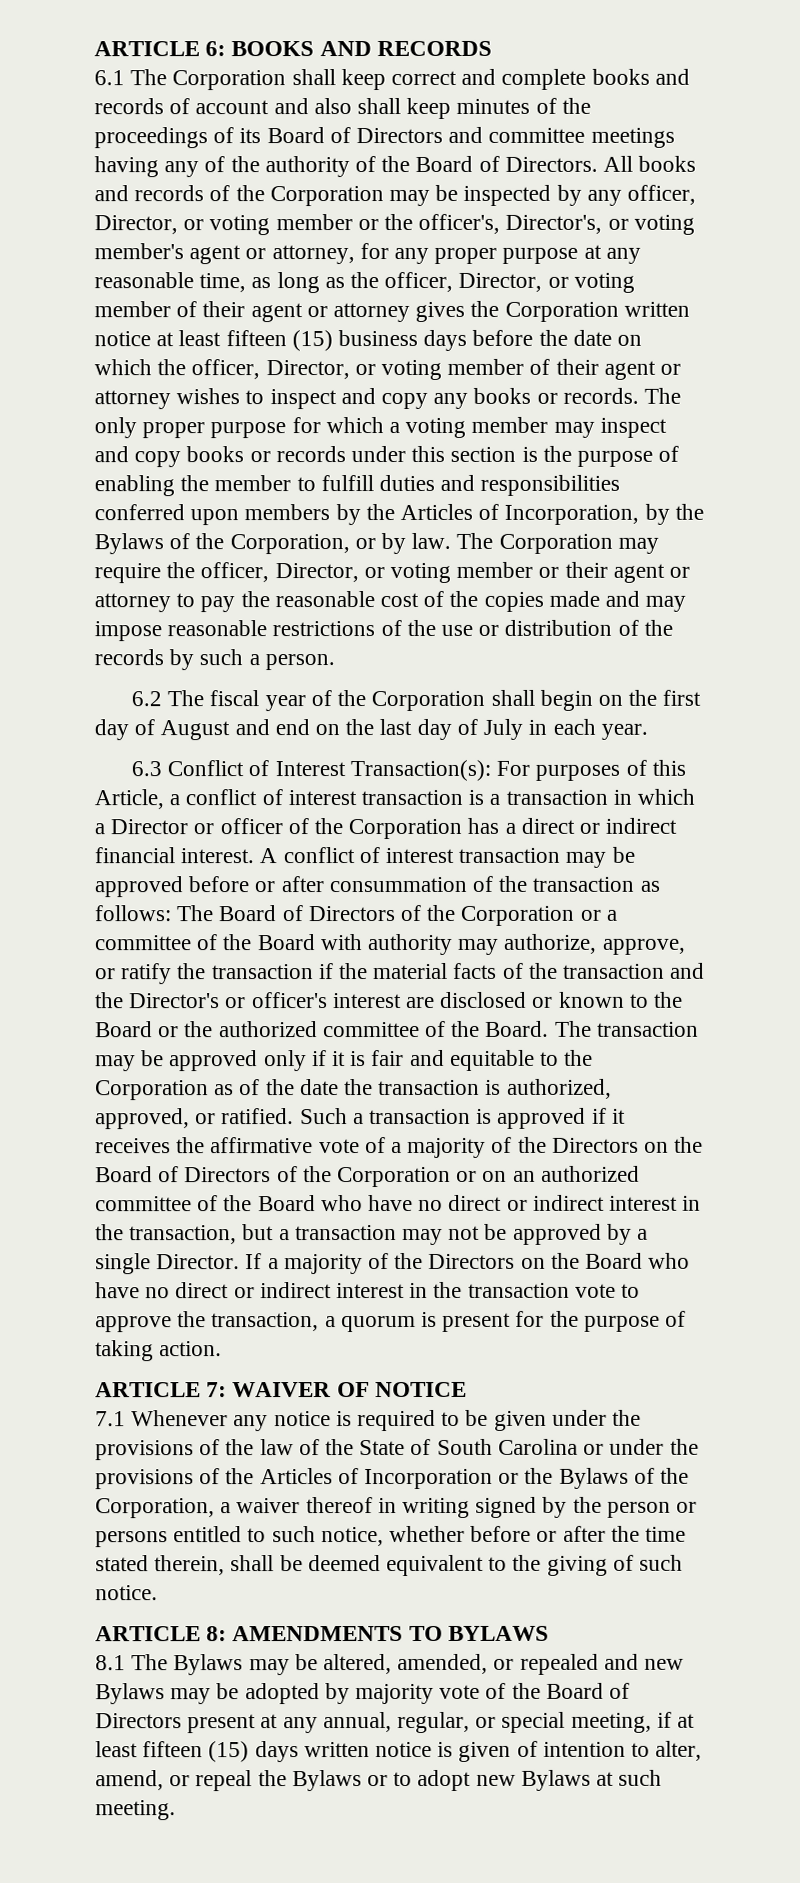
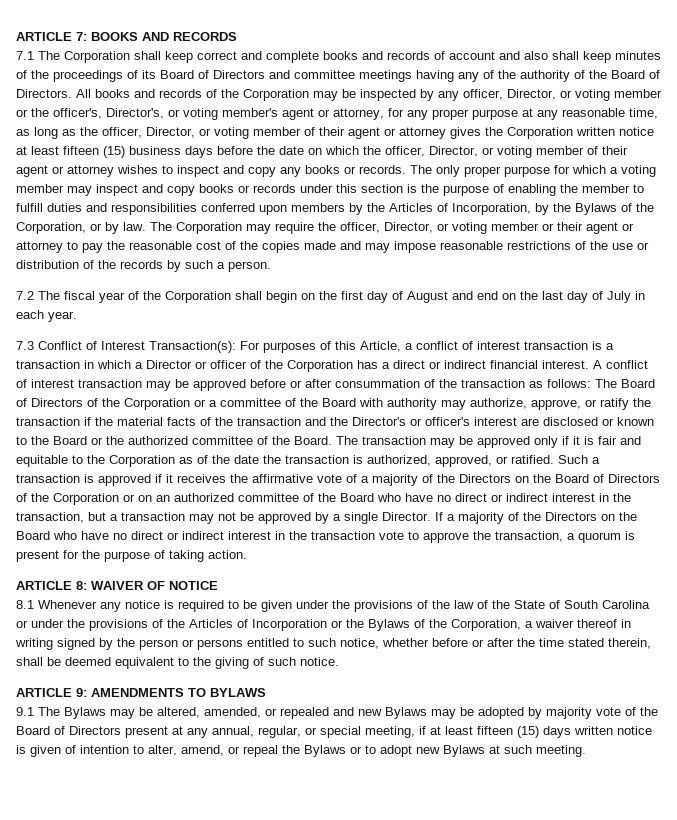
[94,41,227,57] ARTICLE 6: -> [16,32,87,41] ARTICLE 7:
[94,70,125,86] 6.1 -> [16,51,34,60] 7.1
[131,691,163,707] 6.2 -> [16,291,34,300] 7.2
[131,761,163,777] 6.3 -> [16,341,34,350] 7.3
[206,1382,228,1398] 7: -> [76,581,87,590] 8:
[95,1411,126,1427] 7.1 -> [16,600,34,609] 8.1
[206,1626,228,1642] 8: -> [76,688,87,697] 9:
[95,1655,126,1671] 8.1 -> [16,707,34,716] 9.1

